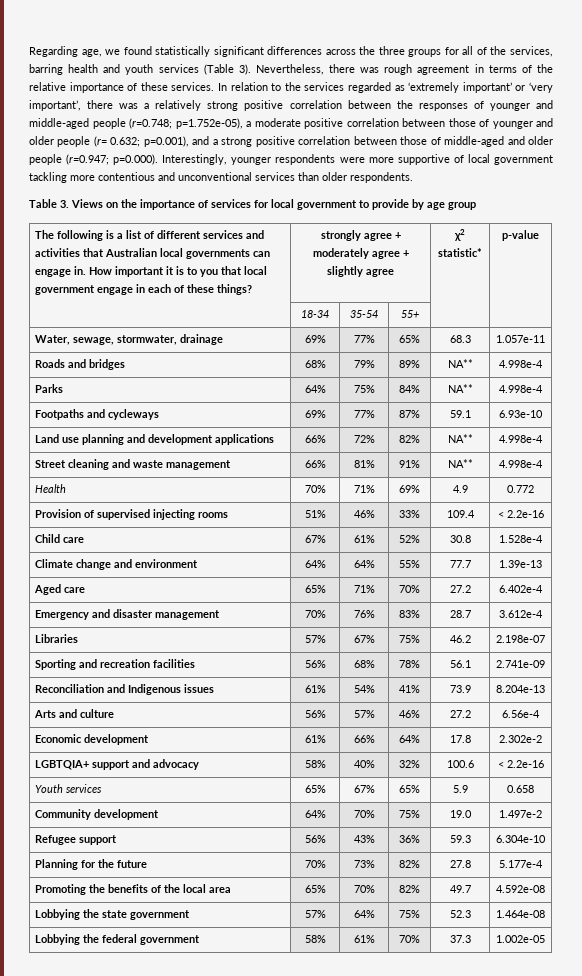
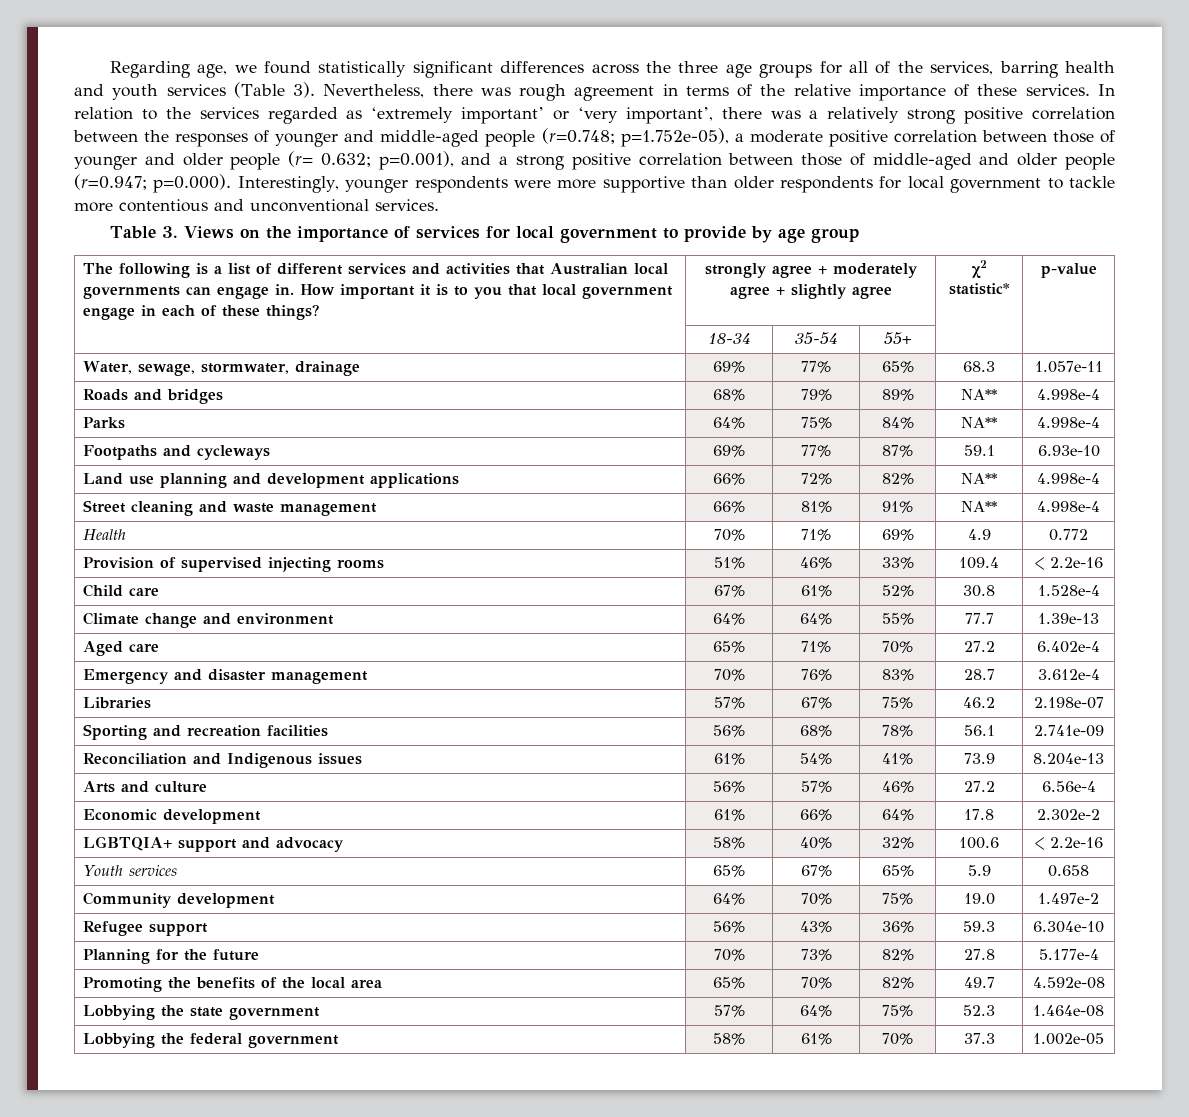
(405, 50) none -> [725,64,752,78] age
[453,154,553,165] [29,172,413,183] of local government tackling more contentious and unconventional services than older respondents. -> [691,176,1115,193] [74,199,439,212] than older respondents for local government to tackle more contentious and unconventional services.

